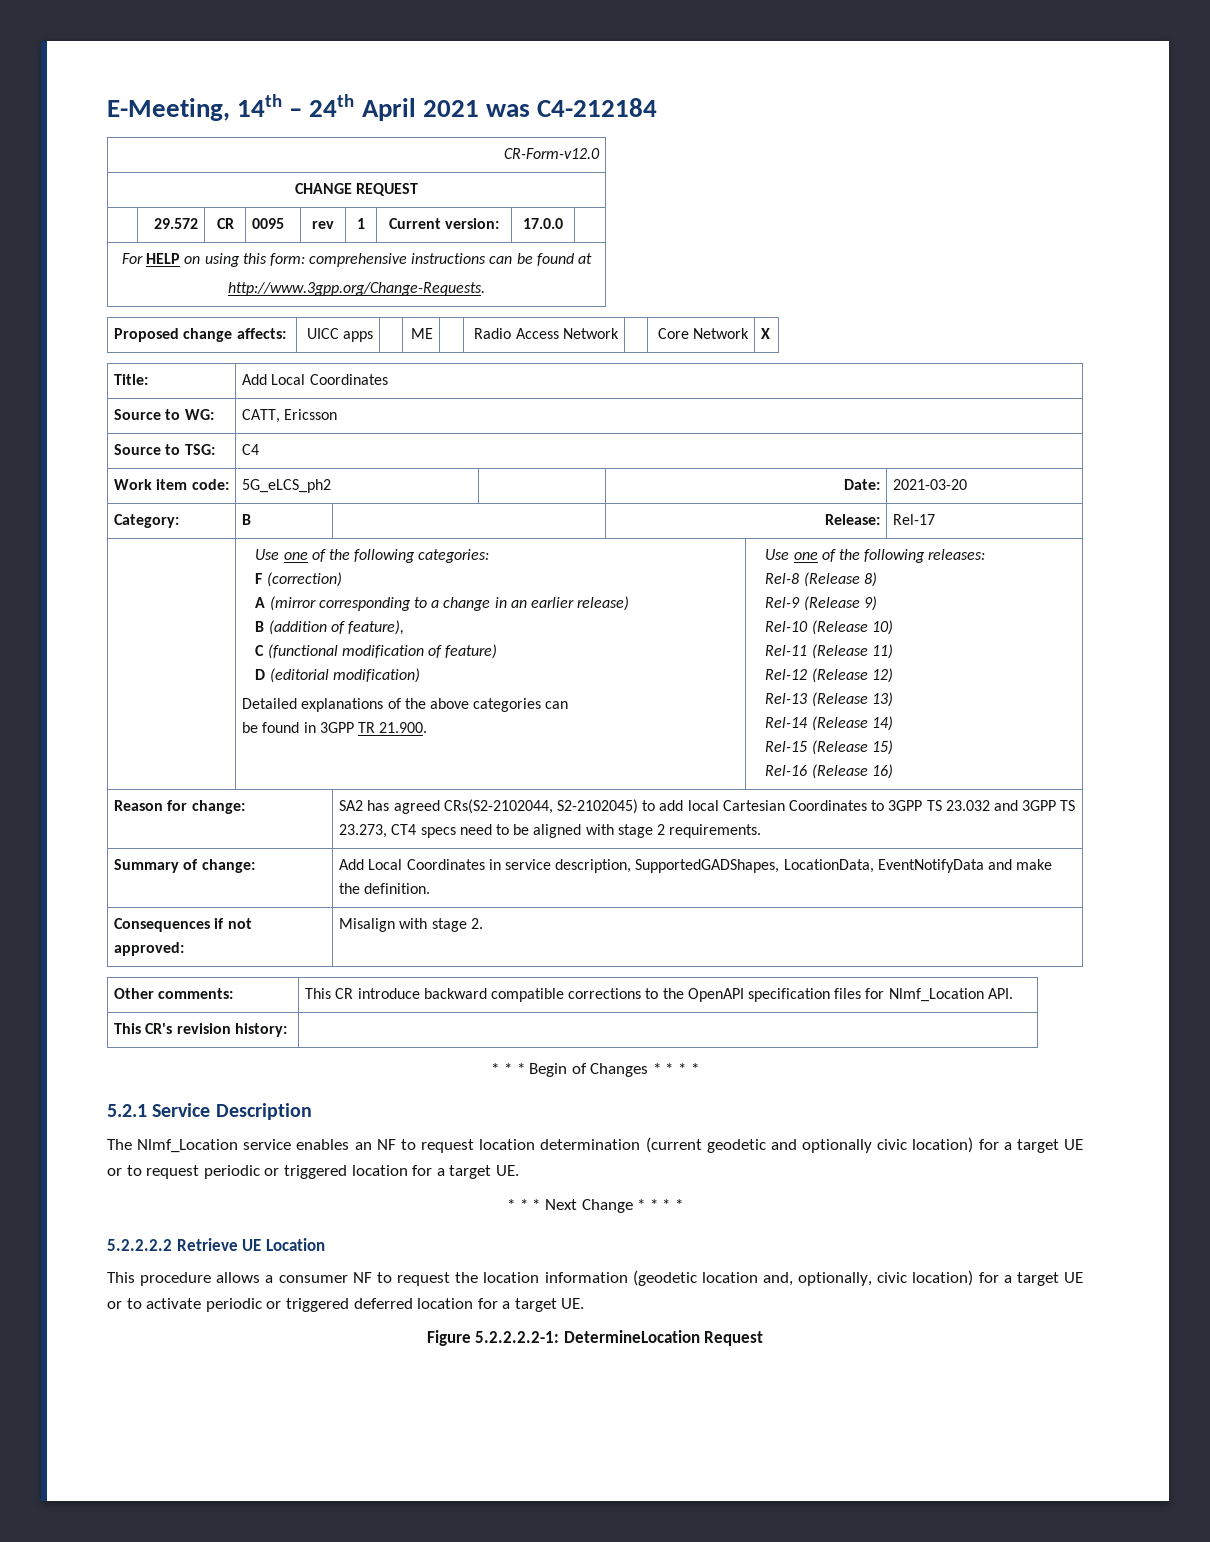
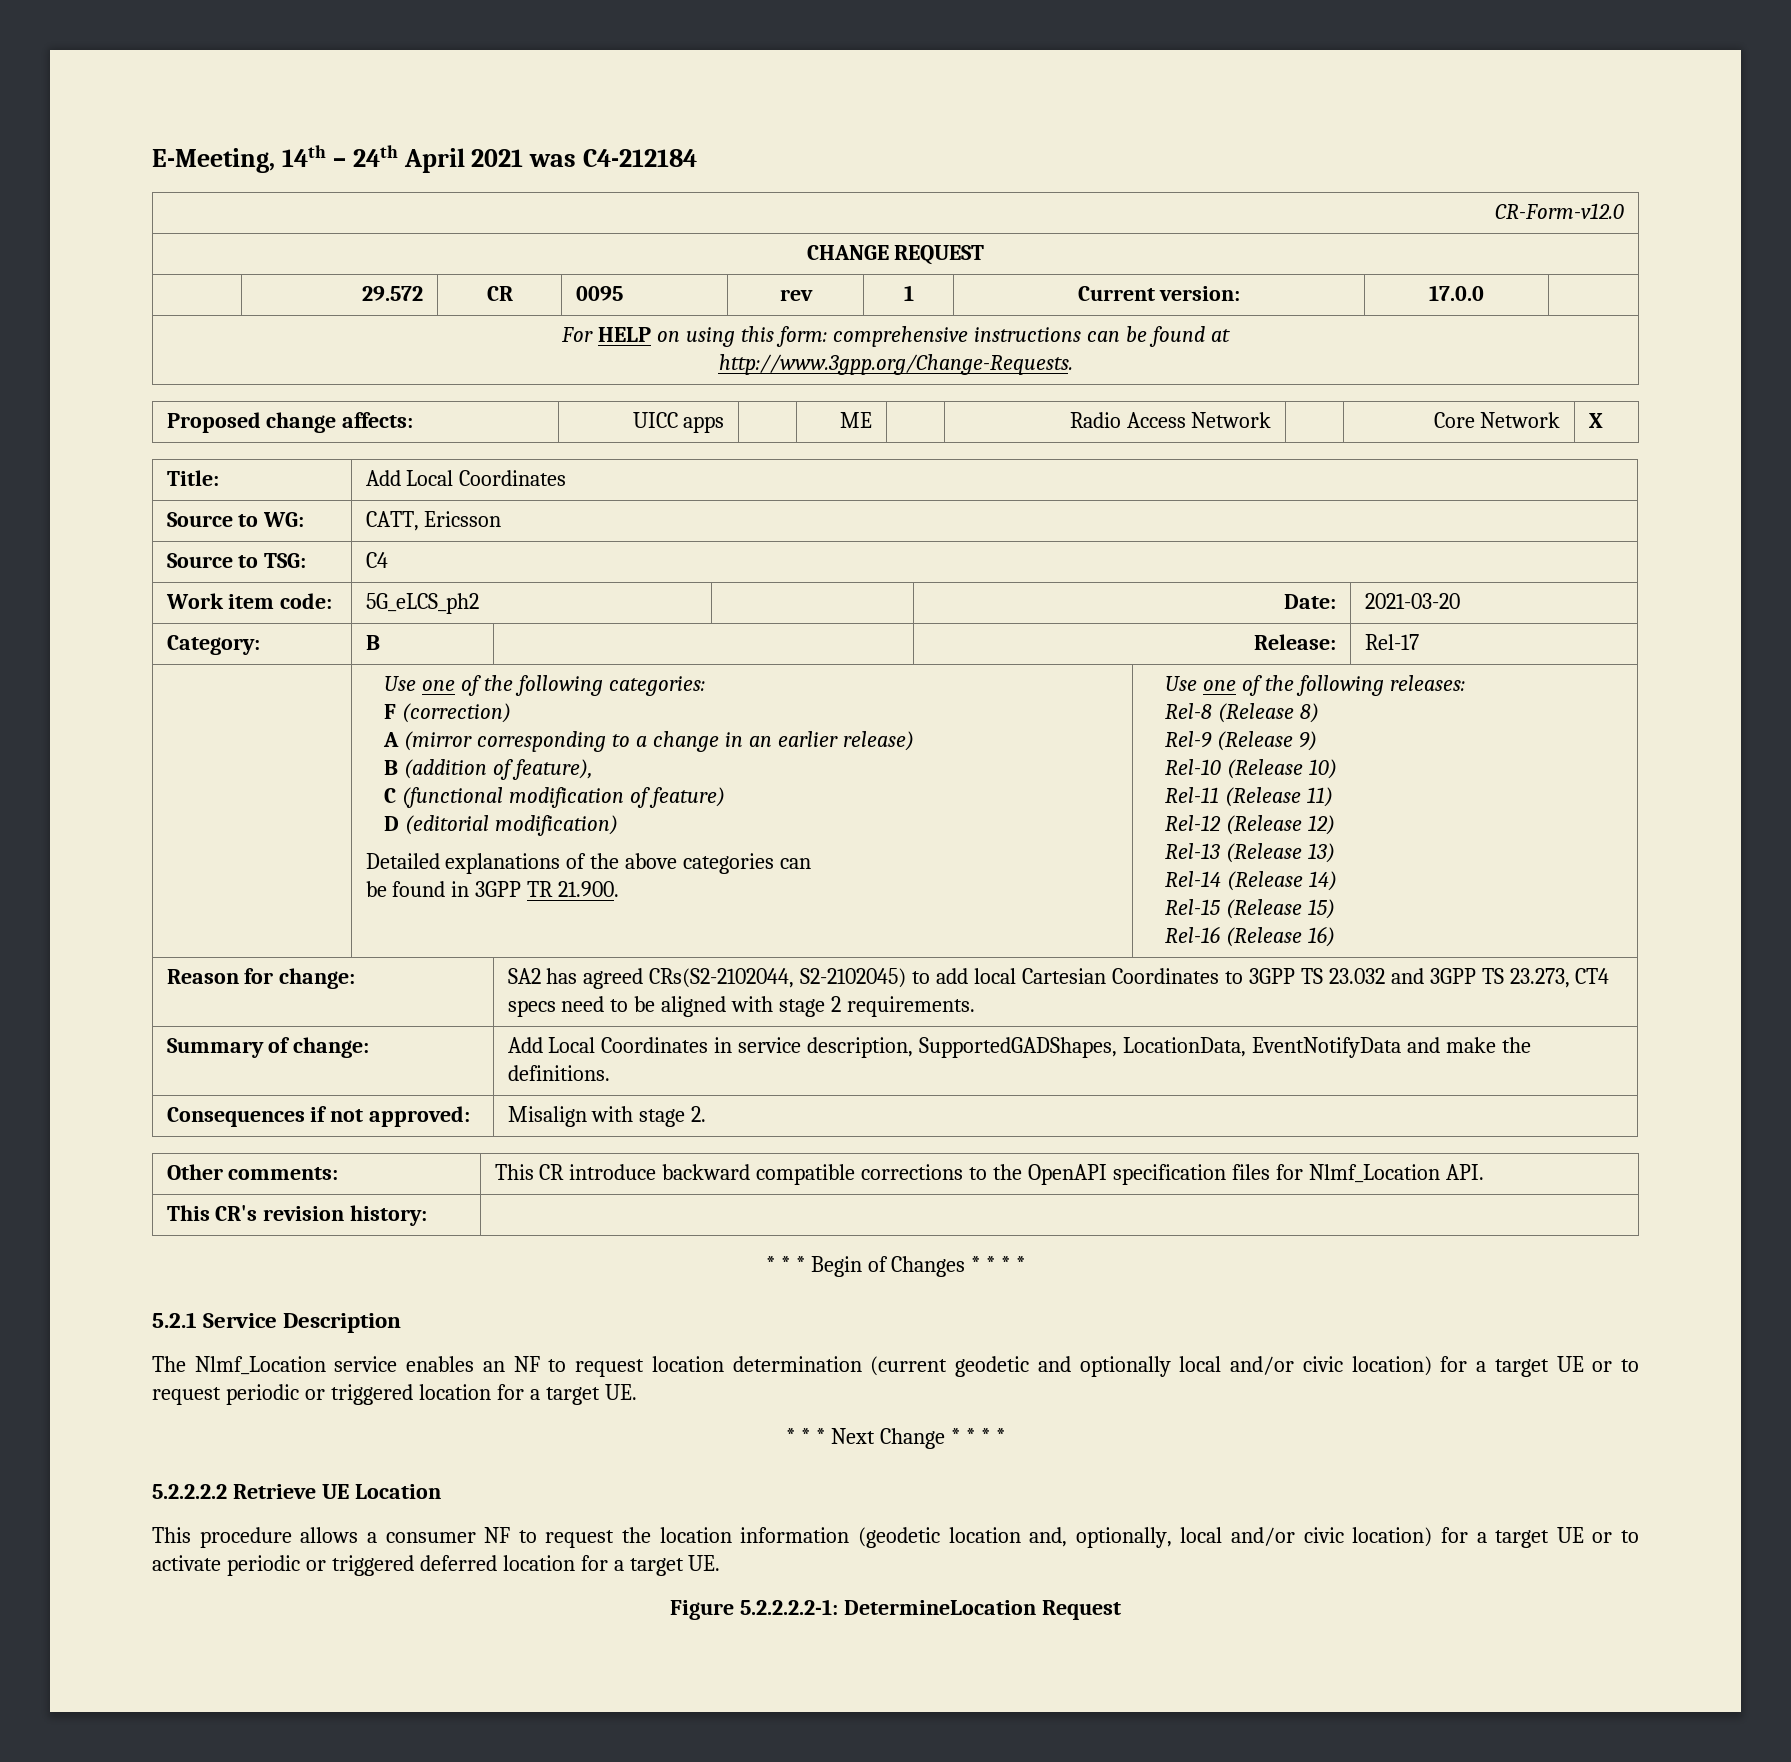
[364,883,431,894] definition. -> [507,1065,610,1081] definitions.
(873, 1146) none -> [1179,1356,1295,1375] local and/or
(873, 1279) none -> [1180,1527,1295,1546] local and/or

